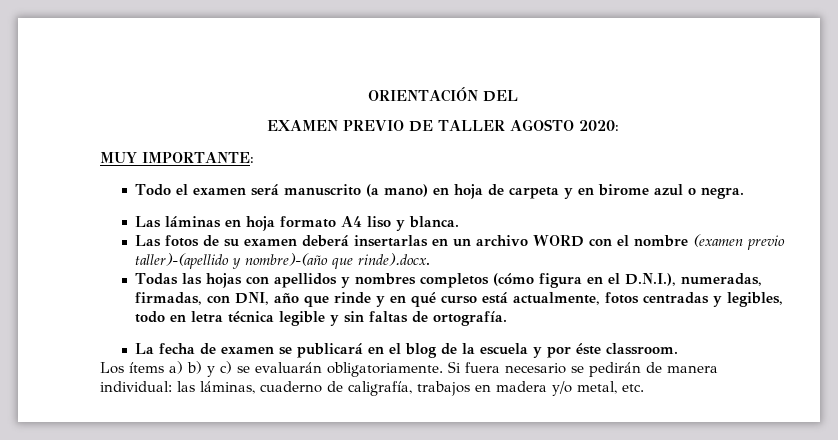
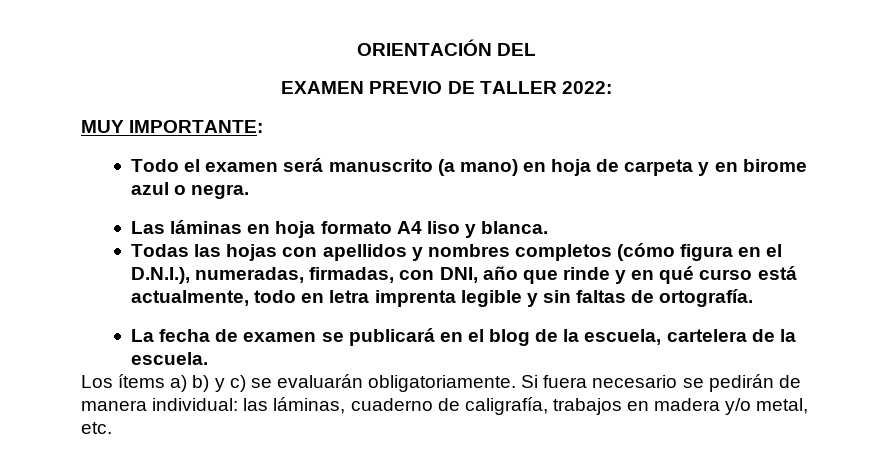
[509,119,619,131] AGOSTO 2020: -> [561,81,612,94] 2022:
[135,234,786,250] [135,253,431,269] // Las fotos de su examen deberá insertarlas en un archivo WORD con el nombre (examen previo taller)-(apellido y nombre)-(año que rinde).docx. -> (549, 227) none
[605,292,784,307] fotos centradas y legibles, -> (250, 298) none
[228,311,275,323] técnica -> [374,290,456,307] imprenta
[480,343,679,358] escuela y por éste classroom. -> [584,329,796,345] [131,352,209,365] escuela, cartelera de la escuela.

